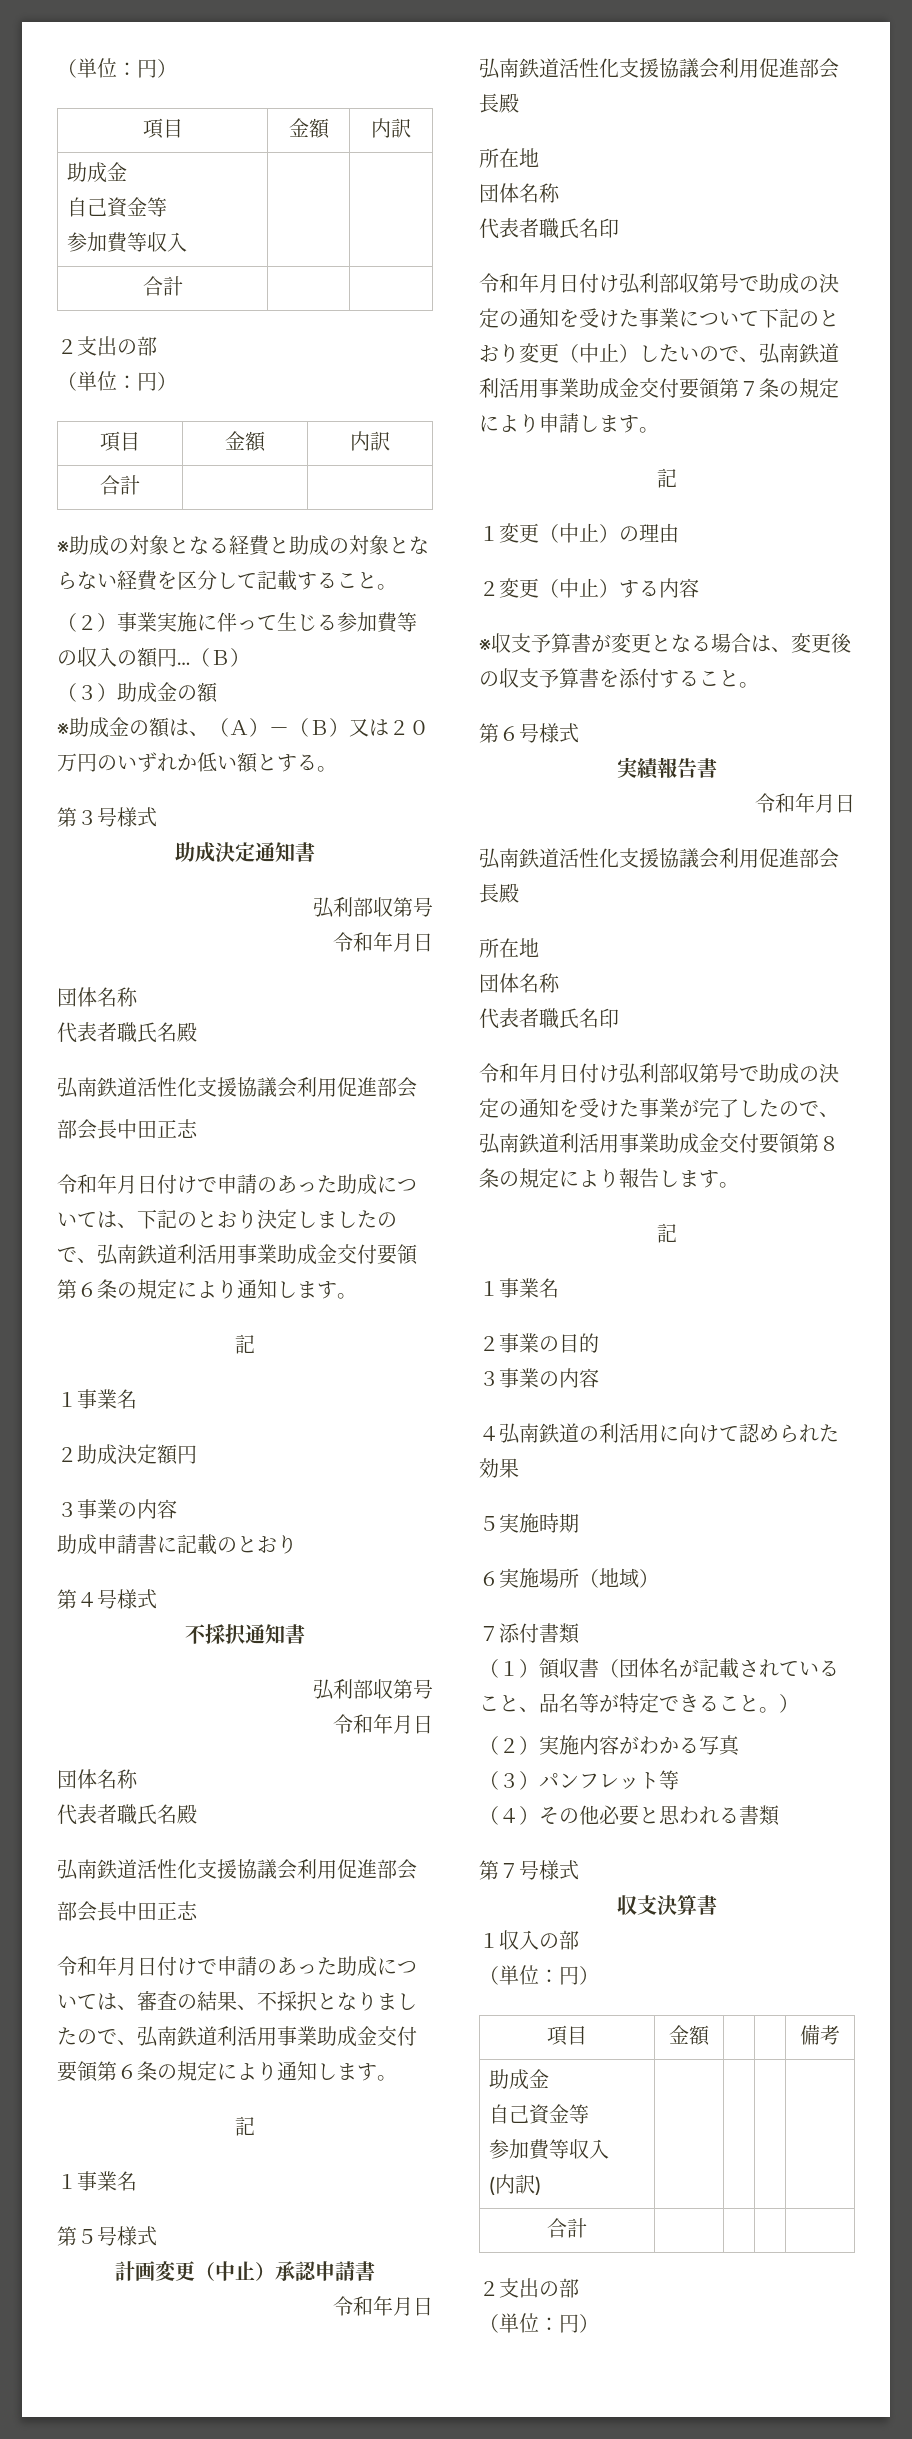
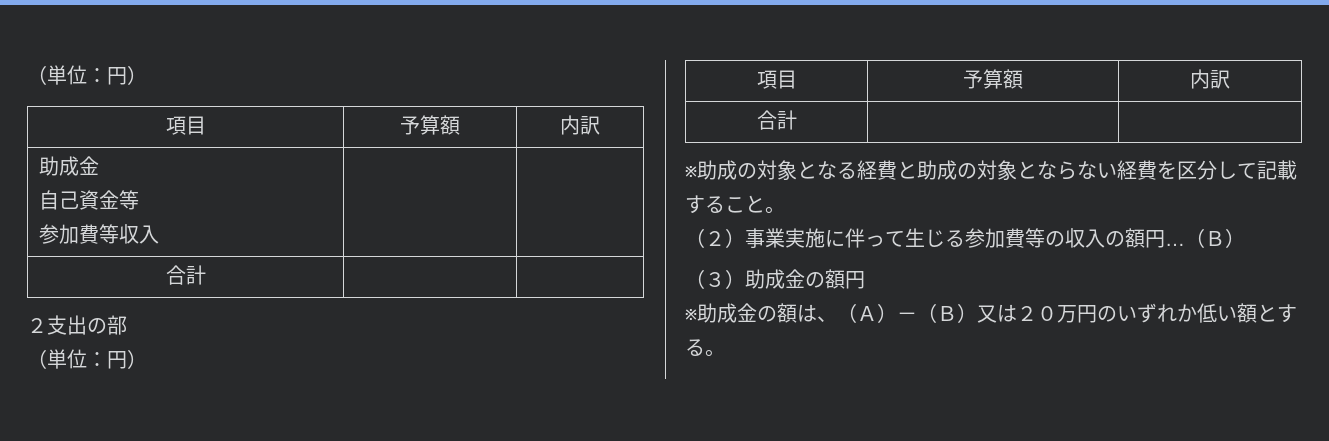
[57,58,177,78] [142,118,183,139] [288,118,309,137] （単位：円） // 項目 | 金 -> [27,65,147,85] [165,116,206,135] [400,115,441,135] （単位：円） // 項目 | 予算
[225,431,245,450] 金 -> [963,69,1003,89] 予算
(218, 692) none -> [845,271,865,289] 円
[57,807,157,827] [175,842,315,862] [313,897,433,918] [333,932,433,952] [57,987,138,1007] [57,1022,197,1043] [57,1077,417,1098] [57,1119,198,1140] [57,1174,417,1195] [57,1209,397,1229] [57,1244,418,1265] [57,1279,357,1299] [235,1334,255,1354] [57,1389,137,1409] [57,1444,197,1465] [57,1499,177,1519] [57,1534,297,1555] [57,1589,157,1609] [185,1624,305,1644] [313,1679,433,1700] [333,1714,433,1734] [57,1769,138,1789] [57,1804,197,1825] [57,1859,417,1880] [57,1901,198,1922] [57,1956,417,1977] [57,1991,417,2011] [57,2026,417,2047] [57,2061,397,2082] [235,2116,255,2136] [57,2171,137,2191] [57,2226,157,2246] [115,2261,375,2281] [333,2296,433,2316] [479,58,839,79] [479,93,519,113] [479,148,539,168] [479,183,560,203] [479,218,619,239] [479,273,839,294] [479,308,839,328] [479,343,839,364] [479,378,839,399] [479,413,659,433] [657,468,677,488] [479,523,679,543] [479,578,699,598] [479,633,852,653] [479,668,759,688] [479,723,579,743] [617,757,717,780] [755,793,855,813] [479,848,839,869] [479,883,519,903] [479,938,539,958] [479,973,560,993] [479,1008,619,1029] [479,1063,839,1084] [479,1098,839,1118] [479,1133,839,1154] [479,1168,739,1188] [657,1223,677,1243] [479,1278,559,1298] [479,1333,599,1353] [479,1368,599,1388] [479,1423,839,1444] [479,1458,519,1478] [479,1513,579,1533] [479,1568,659,1588] [479,1623,580,1644] [479,1658,839,1679] [479,1693,799,1713] [479,1735,740,1756] [479,1770,679,1790] [479,1805,780,1826] [479,1860,579,1880] [617,1895,717,1915] [479,1930,579,1950] [479,1965,599,1985] [547,2025,587,2046] [669,2025,710,2046] [800,2025,840,2045] [489,2069,550,2090] [489,2104,590,2125] [489,2139,610,2160] [489,2174,542,2195] [547,2218,587,2238] [479,2278,579,2298] [479,2313,599,2333] // 第３号様式 // 助成決定通知書 // 弘利部収第号 // 令和年月日 // 団体名称 // 代表者職氏名殿 // 弘南鉄道活性化支援協議会利用促進部会 // 部会長中田正志 // 令和年月日付けで申請のあった助成については、下記のとおり決定しましたので、弘南鉄道利活用事業助成金交付要領第６条の規定により通知します。 // 記 // １事業名 // ２助成決定額円 // ３事業の内容 // 助成申請書に記載のとおり // 第４号様式 // 不採択通知書 // 弘利部収第号 // 令和年月日 // 団体名称 // 代表者職氏名殿 // 弘南鉄道活性化支援協議会利用促進部会 // 部会長中田正志 // 令和年月日付けで申請のあった助成については、審査の結果、不採択となりましたので、弘南鉄道利活用事業助成金交付要領第６条の規定により通知します。 // 記 // １事業名 // 第５号様式 // 計画変更（中止）承認申請書 // 令和年月日 // 弘南鉄道活性化支援協議会利用促進部会長殿 // 所在地 // 団体名称 // 代表者職氏名印 // 令和年月日付け弘利部収第号で助成の決定の通知を受けた事業について下記のとおり変更（中止）したいので、弘南鉄道利活用事業助成金交付要領第７条の規定により申請します。 // 記 // １変更（中止）の理由 // ２変更（中止）する内容 // ※収支予算書が変更となる場合は、変更後の収支予算書を添付すること。 // 第６号様式 // 実績報告書 // 令和年月日 // 弘南鉄道活性化支援協議会利用促進部会長殿 // 所在地 // 団体名称 // 代表者職氏名印 // 令和年月日付け弘利部収第号で助成の決定の通知を受けた事業が完了したので、弘南鉄道利活用事業助成金交付要領第８条の規定により報告します。 // 記 // １事業名 // ２事業の目的 // ３事業の内容 // ４弘南鉄道の利活用に向けて認められた効果 // ５実施時期 // ６実施場所（地域） // ７添付書類 // （１）領収書（団体名が記載されていること、品名等が特定できること。） // （２）実施内容がわかる写真 // （３）パンフレット等 // （４）その他必要と思われる書類 // 第７号様式 // 収支決算書 // １収入の部 // （単位：円） // 項目 | 金額 | | | 備考 // 助成金 // 自己資金等 // 参加費等収入 // (内訳) | | | | // 合計 | | | | // ２支出の部 // （単位：円） -> (725, 353) none

